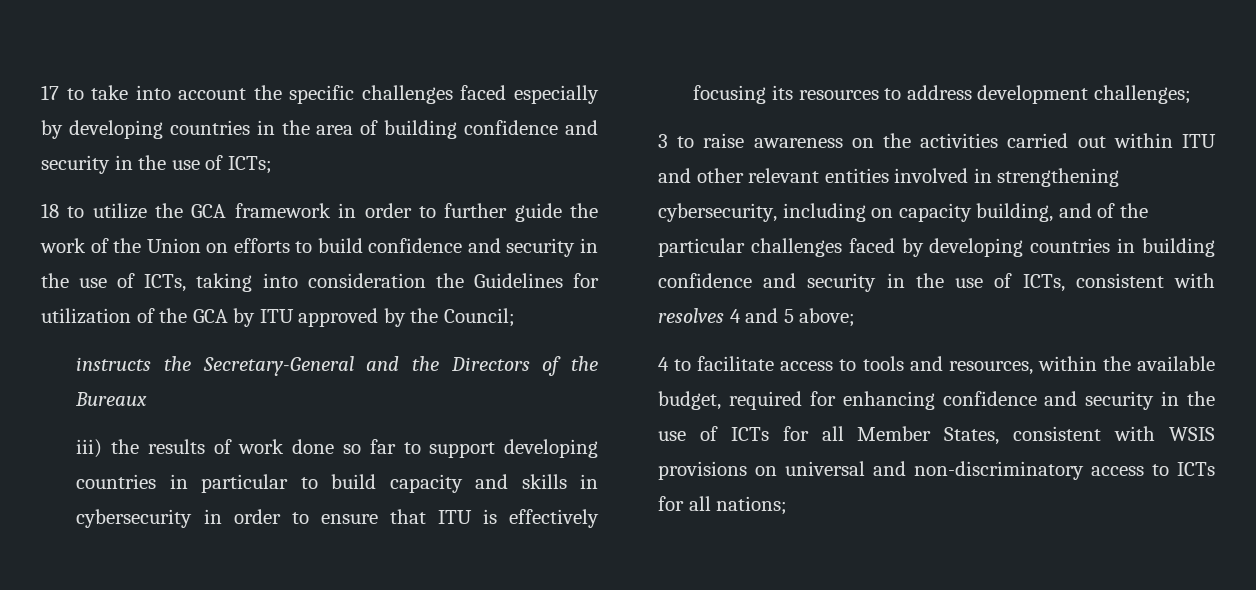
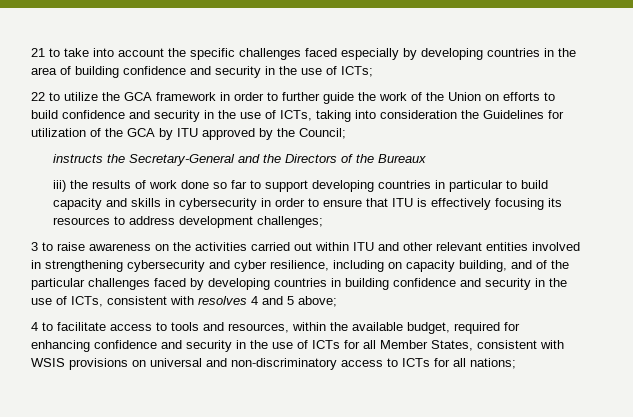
[41,85,59,100] 17 -> [31,48,45,57] 21
[41,203,59,218] 18 -> [31,92,45,101] 22
[658,203,777,222] cybersecurity, -> [127,260,329,272] cybersecurity and cyber resilience,

